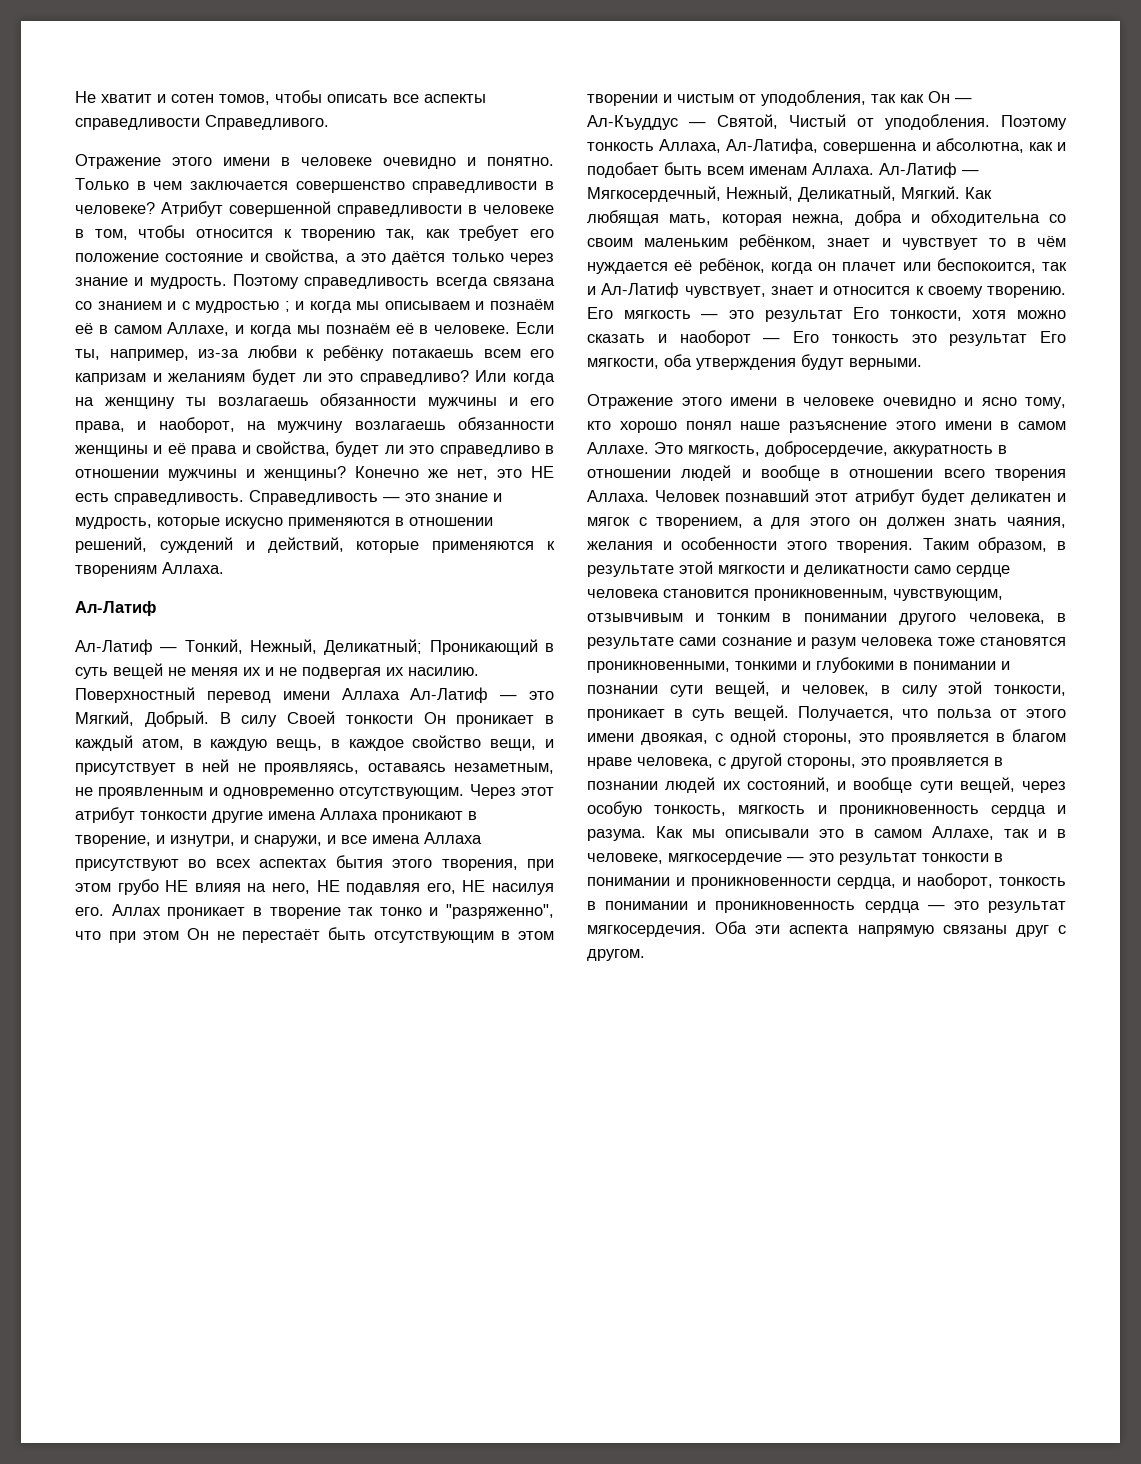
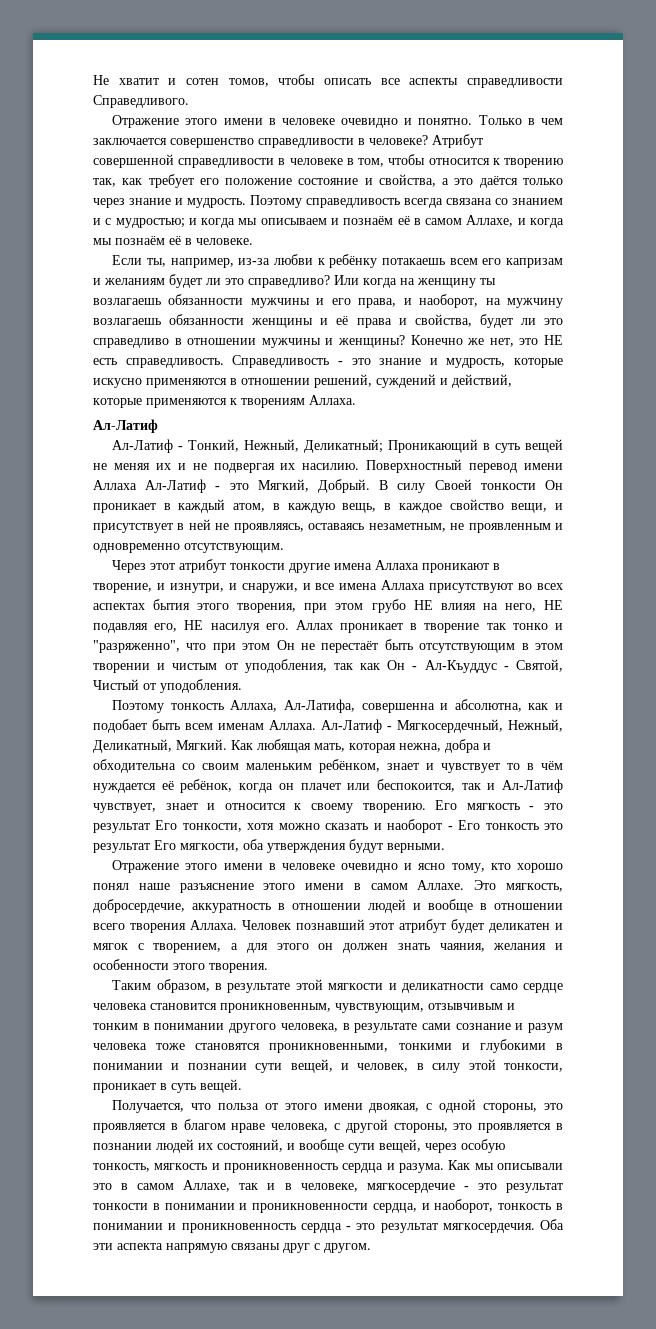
[195,301,290,313] мудростью ; -> [115,218,185,228] мудростью;
(511, 329) none -> (253, 241) //
[383,497,400,502] — -> [337,361,343,365] -
[160,647,178,652] — -> [178,446,184,450] -
[500,695,518,700] — -> [215,486,221,490] -
(465, 793) none -> (284, 548) //
[955,98,972,103] [587,115,706,130] — Ал-Къуддус — -> [412,660,509,673] - Ал-Къуддус -
(990, 122) none -> (242, 686) //
[962,170,979,175] — -> [387,726,392,730] -
[701,314,719,319] — -> [529,806,535,810] -
[763,338,781,343] — -> [447,826,453,830] -
(913, 547) none -> (268, 968) //
(789, 713) none -> (242, 1086) //
[787,857,804,862] — -> [463,1186,469,1190] -
[927,905,945,910] — -> [346,1226,351,1230] -

